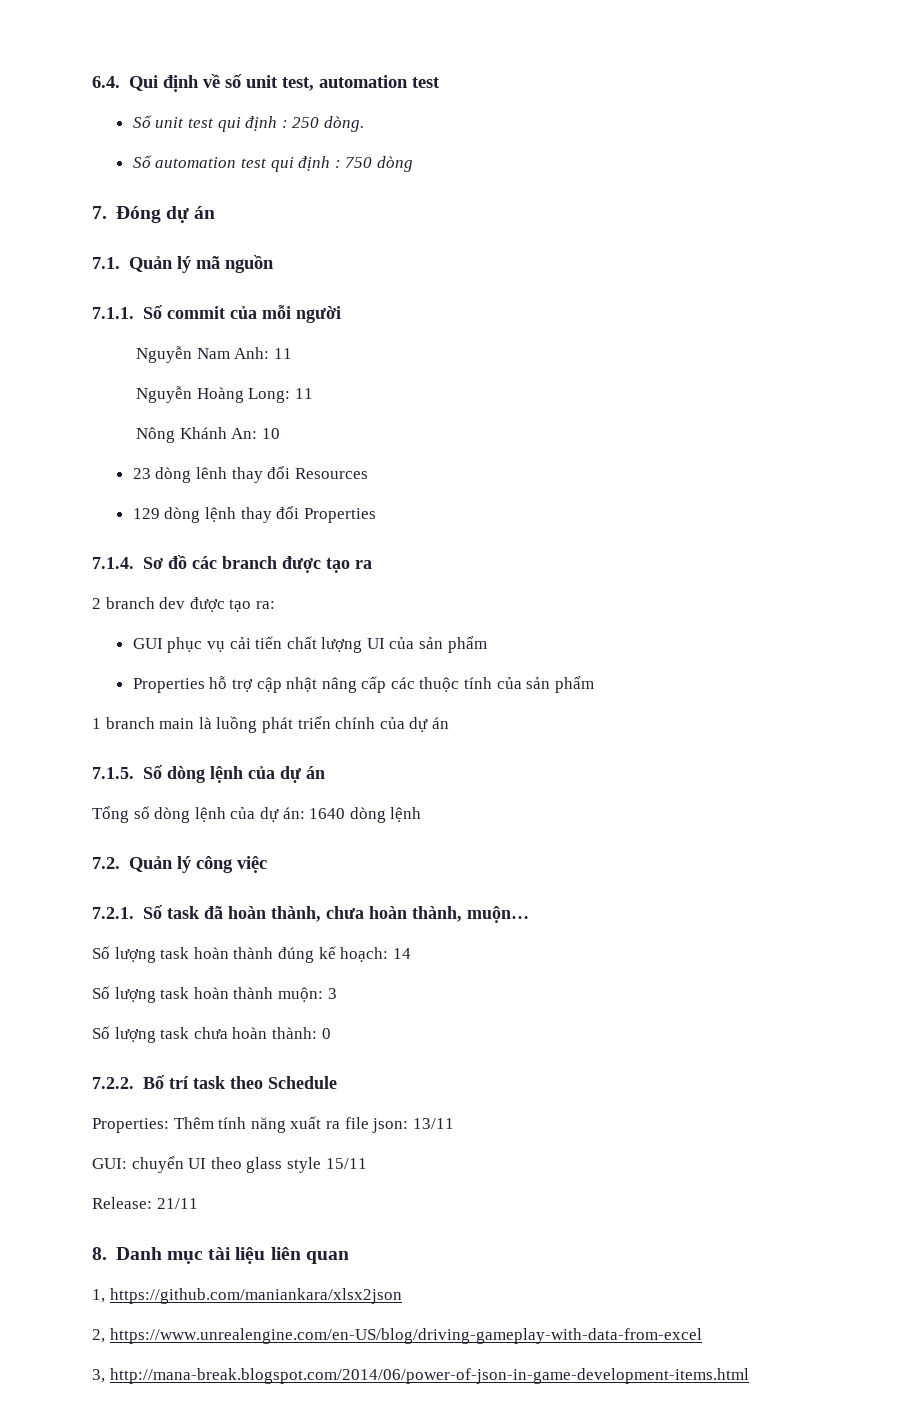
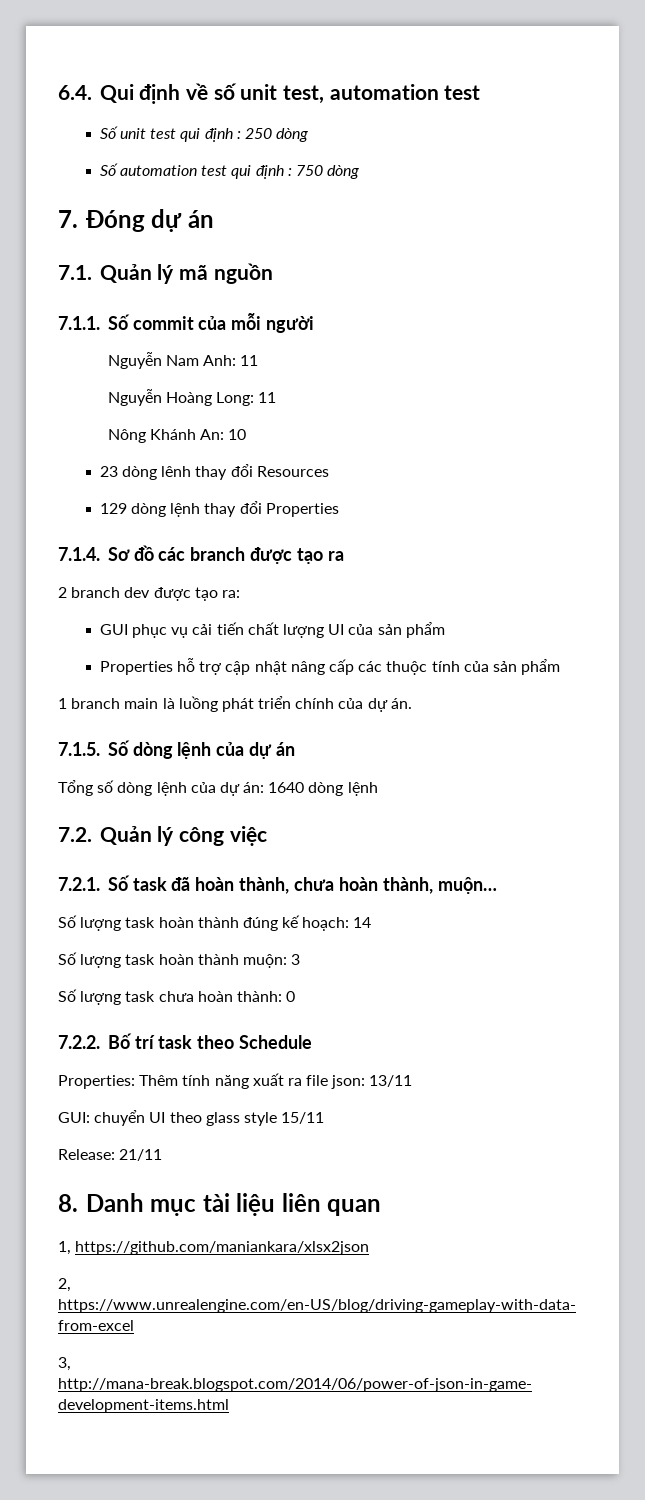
[323,116,364,132] dòng. -> [276,128,309,142] dòng
[431,717,449,729] án -> [390,698,412,709] án.

